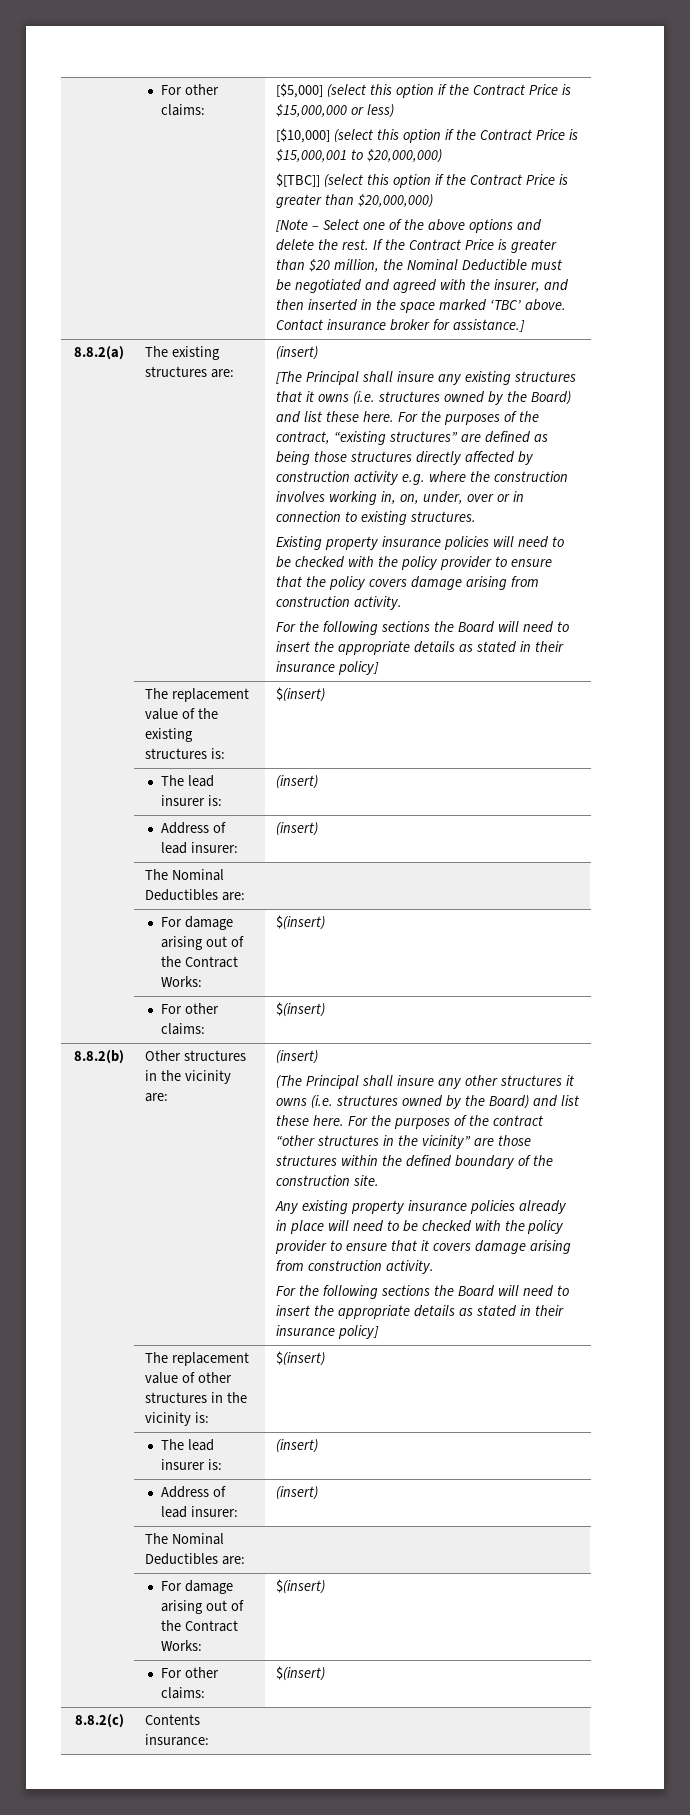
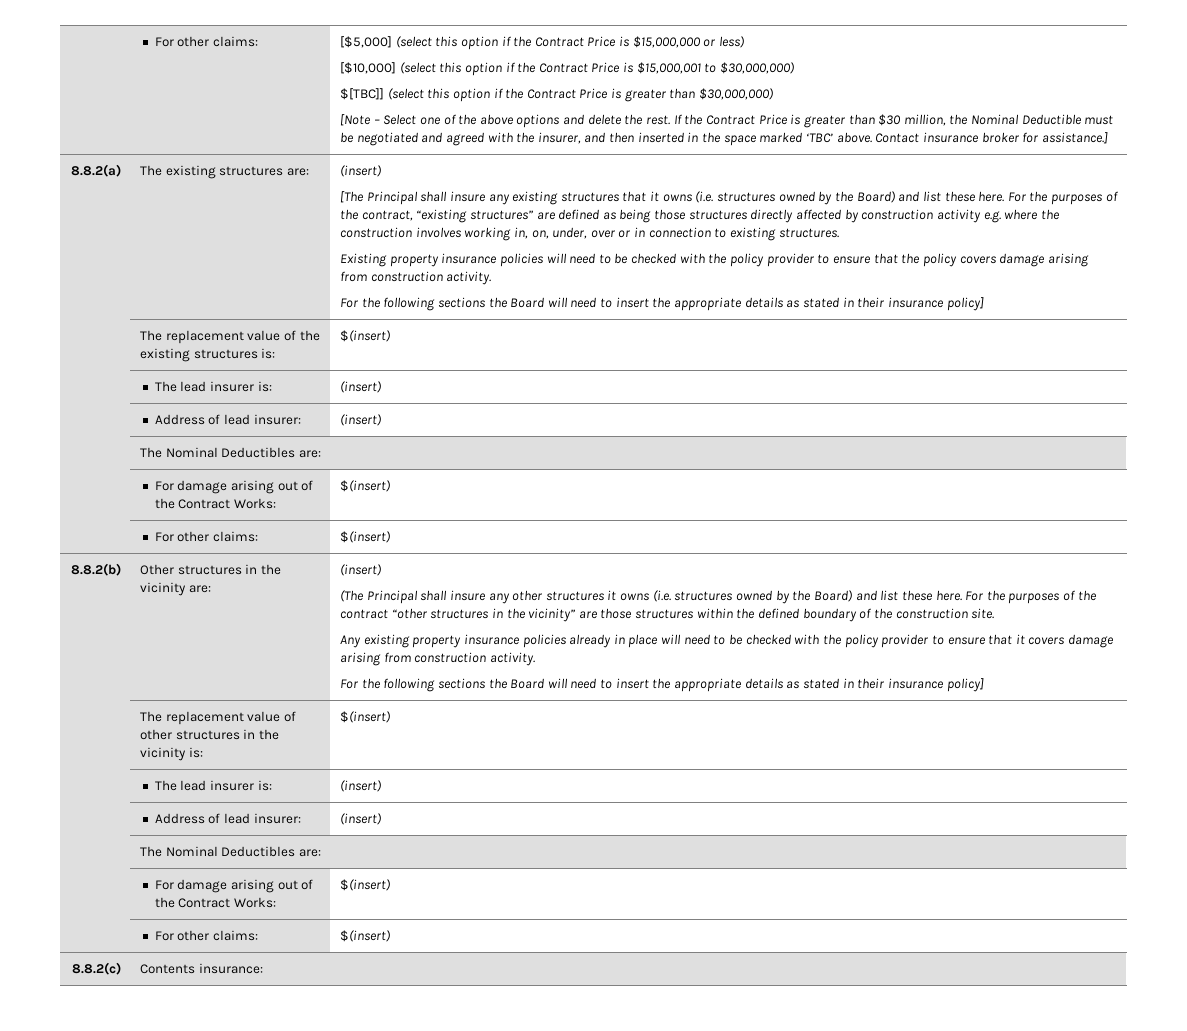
[367,149,443,163] $20,000,000) -> [720,62,796,74] $30,000,000)
[358,194,434,208] $20,000,000) -> [699,88,775,100] $30,000,000)
[309,259,331,272] $20 -> [878,114,902,126] $30

